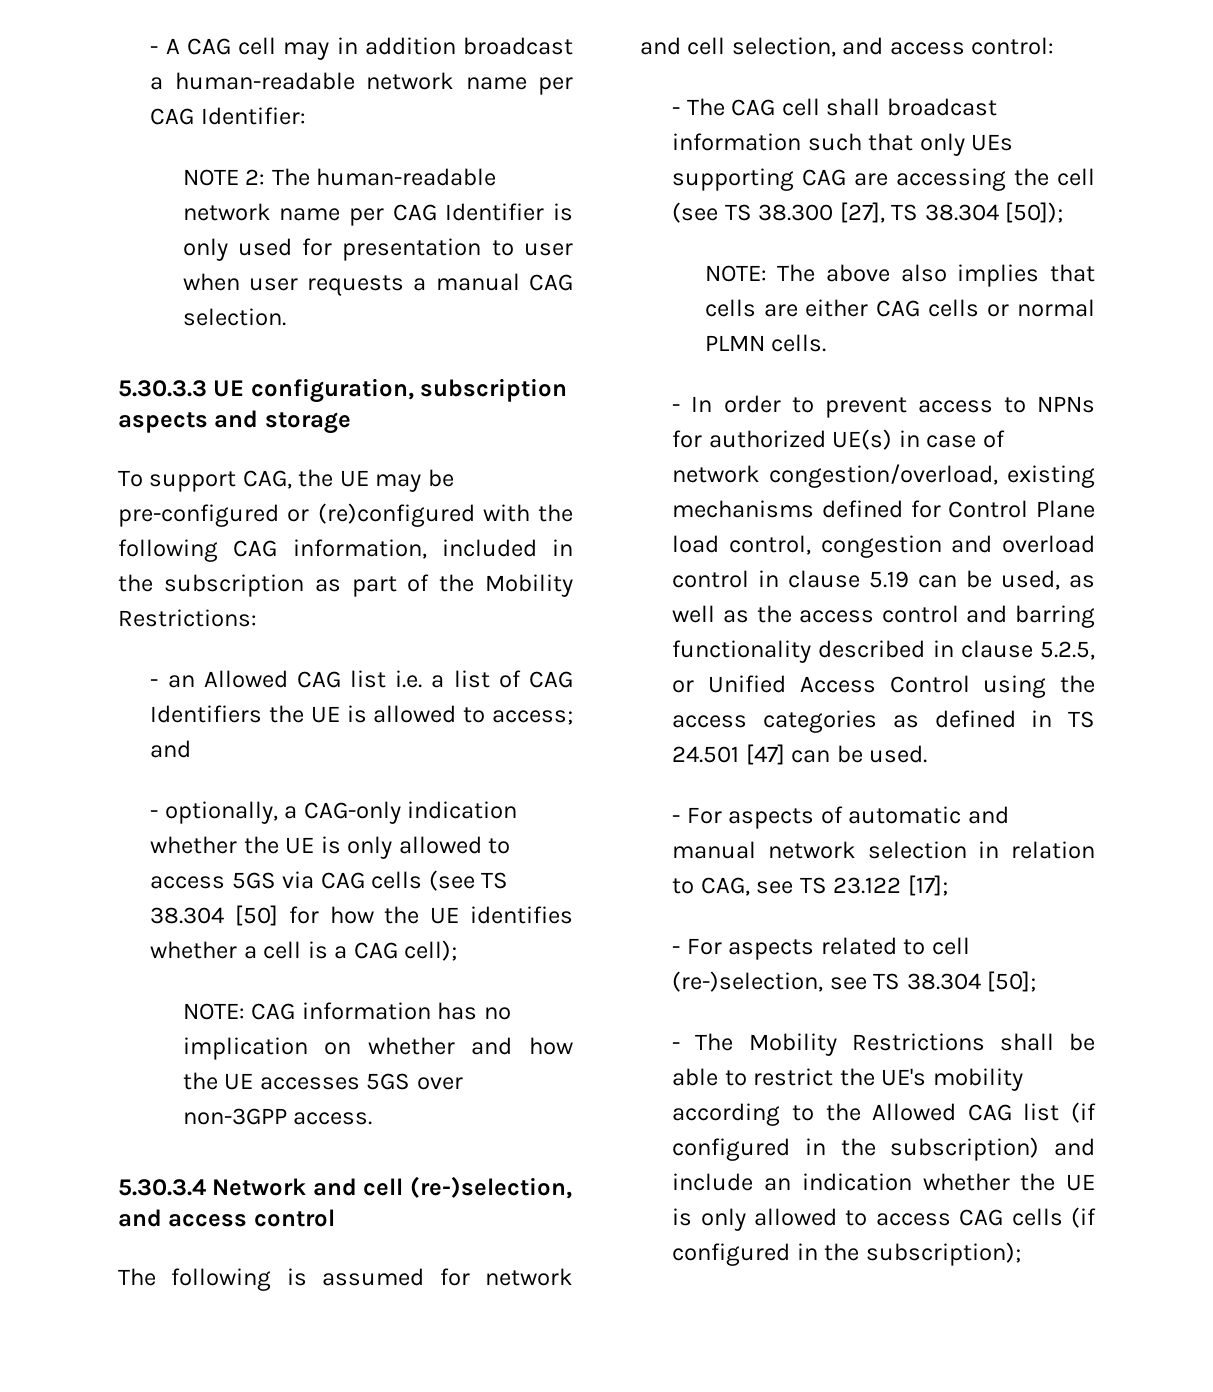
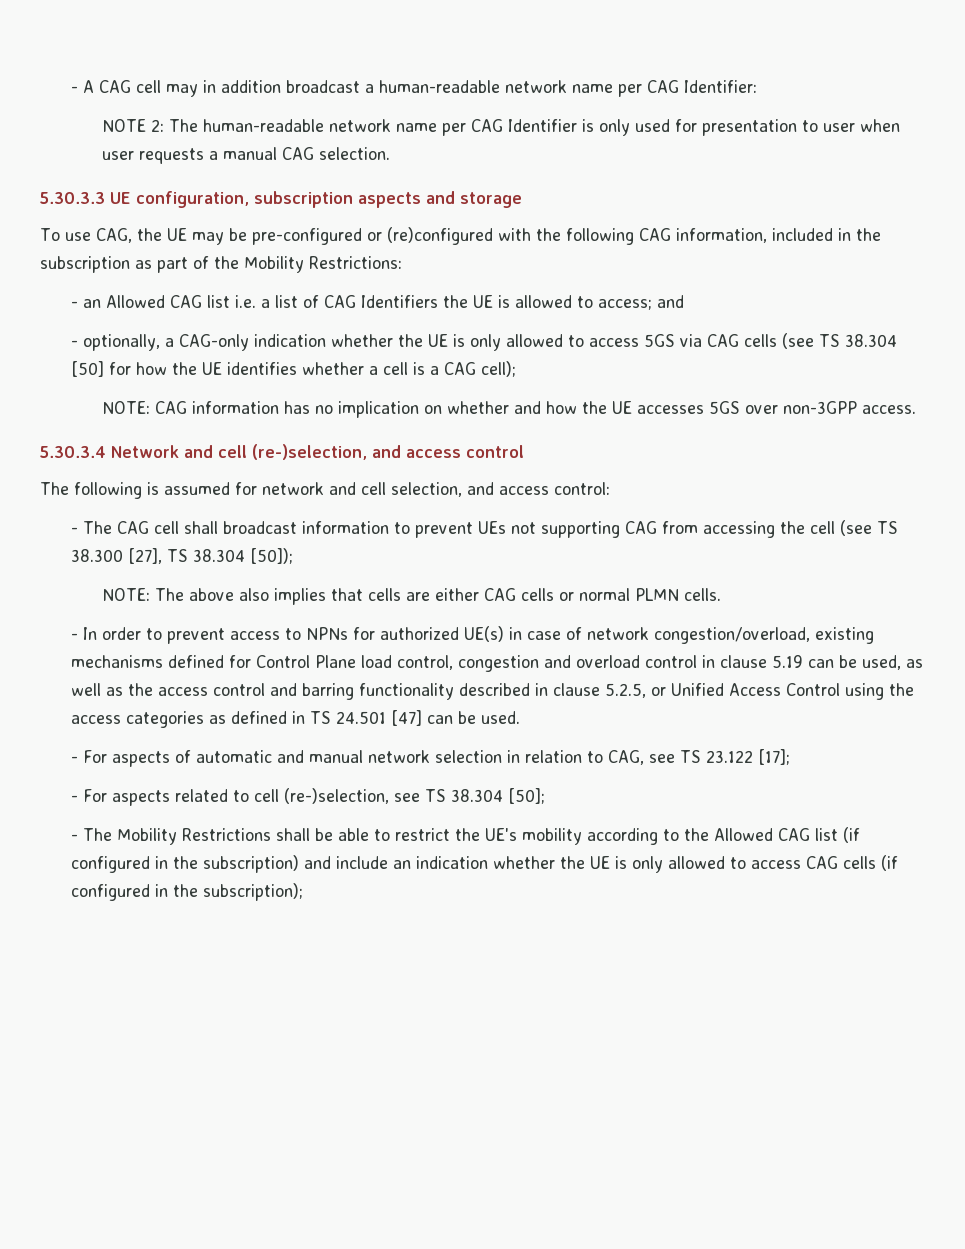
[149,471,237,492] support -> [64,232,91,241] use
[807,133,1014,156] such that only UEs -> [394,521,537,538] to prevent UEs not
[854,173,889,186] are -> [662,521,699,534] from

